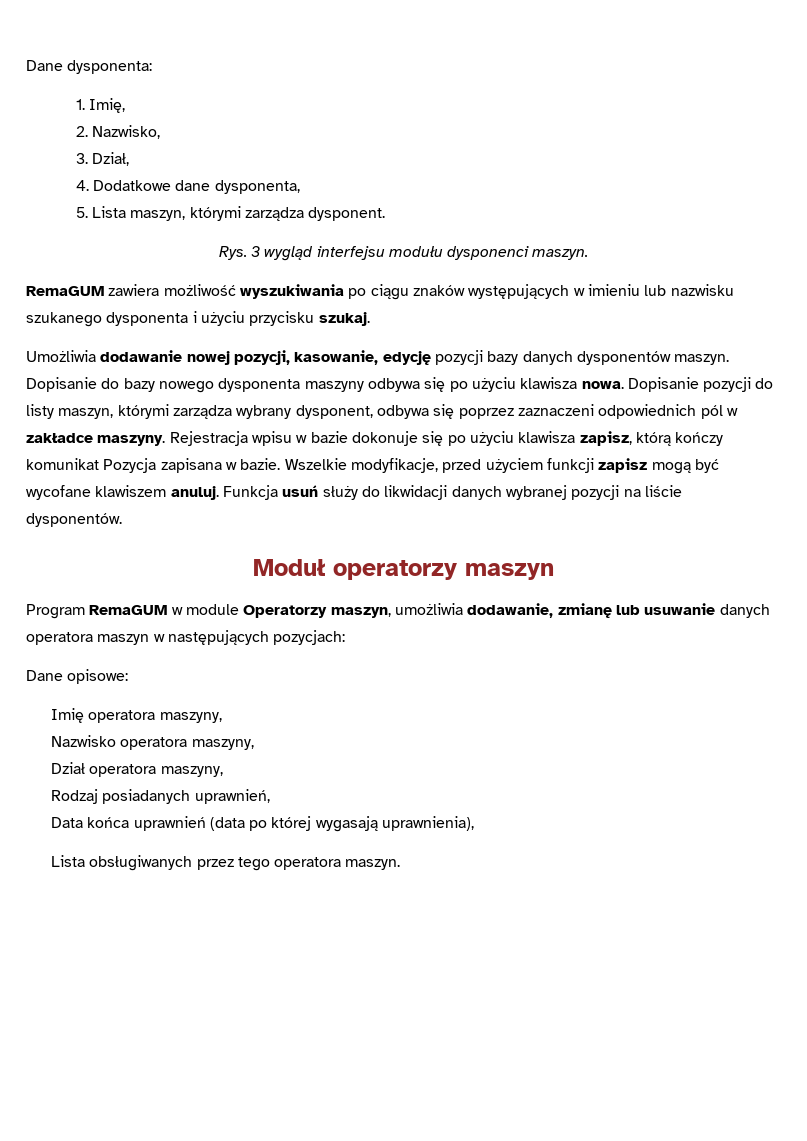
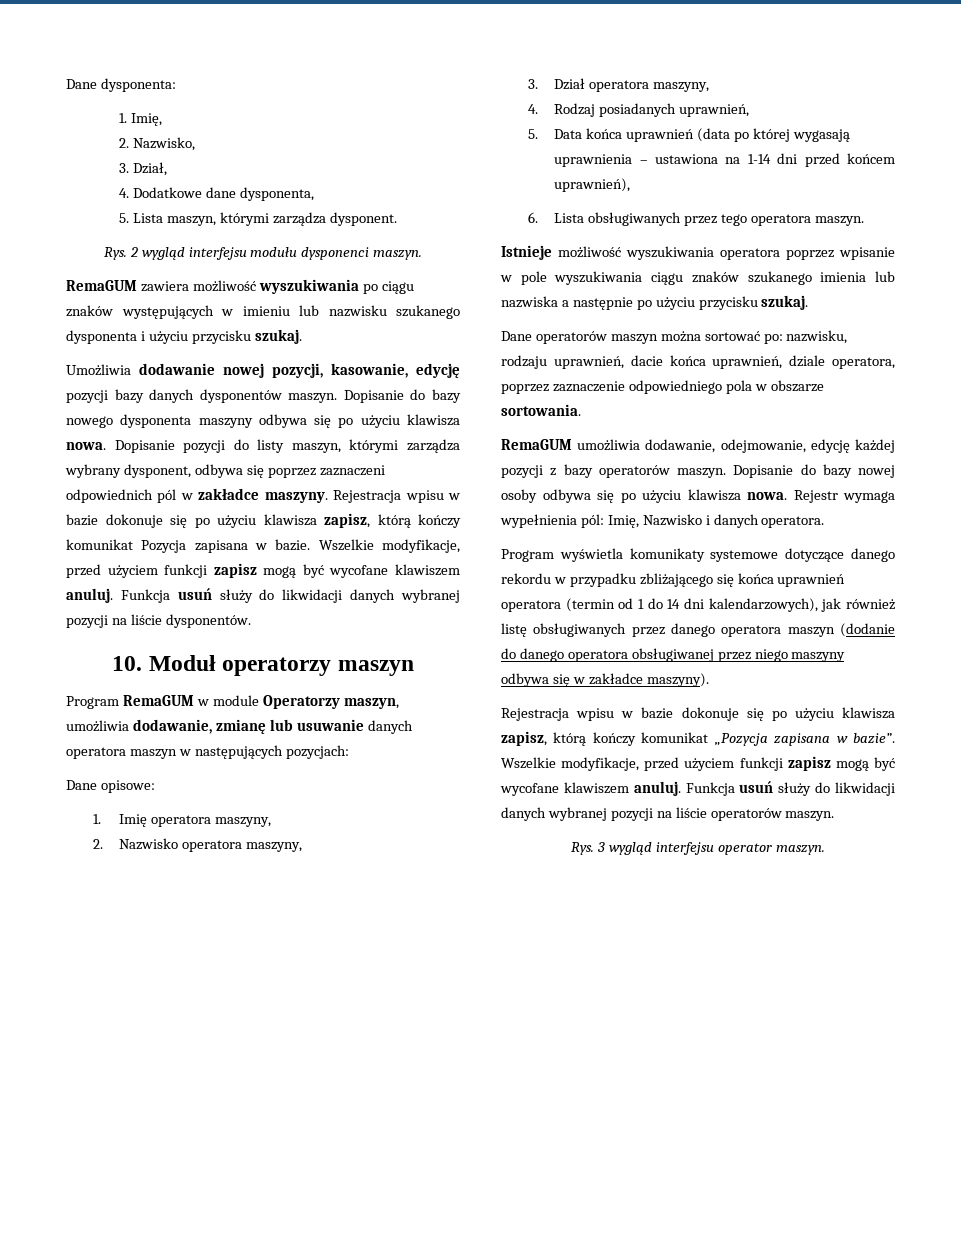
[250,246,260,257] 3 -> [129,247,138,257] 2
(122, 520) none -> [112,656,143,671] 10.
(129, 676) none -> [92,814,101,824] 1.
(222, 717) none -> [92,839,103,849] 2.
(254, 744) none -> [527,79,538,89] 3.
(223, 771) none -> [527,104,538,114] 4.
(270, 796) none -> [527,129,538,139] 5.
[382,816,475,831] uprawnienia), // -> [554,153,895,167] [554,178,631,192] [527,212,538,223] uprawnienia – ustawiona na 1-14 dni przed końcem uprawnień), // 6.
(401, 864) none -> [501,245,895,260] [500,271,895,285] [501,295,809,310] [501,330,848,344] [501,355,895,369] [501,380,824,394] [501,404,581,416] [501,439,895,453] [501,464,895,478] [501,489,895,503] [500,514,825,528] [501,548,895,562] [501,573,846,587] [501,598,895,612] [501,623,895,637] [501,648,846,662] [501,673,709,687] [501,707,895,721] [501,731,896,746] [501,756,895,771] [500,781,896,796] [501,807,835,821] [571,842,825,855] // Istnieje możliwość wyszukiwania operatora poprzez wpisanie w pole wyszukiwania ciągu znaków szukanego imienia lub nazwiska a następnie po użyciu przycisku szukaj. // Dane operatorów maszyn można sortować po: nazwisku, rodzaju uprawnień, dacie końca uprawnień, dziale operatora, poprzez zaznaczenie odpowiedniego pola w obszarze sortowania. // RemaGUM umożliwia dodawanie, odejmowanie, edycję każdej pozycji z bazy operatorów maszyn. Dopisanie do bazy nowej osoby odbywa się po użyciu klawisza nowa. Rejestr wymaga wypełnienia pól: Imię, Nazwisko i danych operatora. // Program wyświetla komunikaty systemowe dotyczące danego rekordu w przypadku zbliżającego się końca uprawnień operatora (termin od 1 do 14 dni kalendarzowych), jak również listę obsługiwanych przez danego operatora maszyn (dodanie do danego operatora obsługiwanej przez niego maszyny odbywa się w zakładce maszyny). // Rejestracja wpisu w bazie dokonuje się po użyciu klawisza zapisz, którą kończy komunikat „Pozycja zapisana w bazie”. Wszelkie modyfikacje, przed użyciem funkcji zapisz mogą być wycofane klawiszem anuluj. Funkcja usuń służy do likwidacji danych wybranej pozycji na liście operatorów maszyn. // Rys. 3 wygląd interfejsu operator maszyn.

